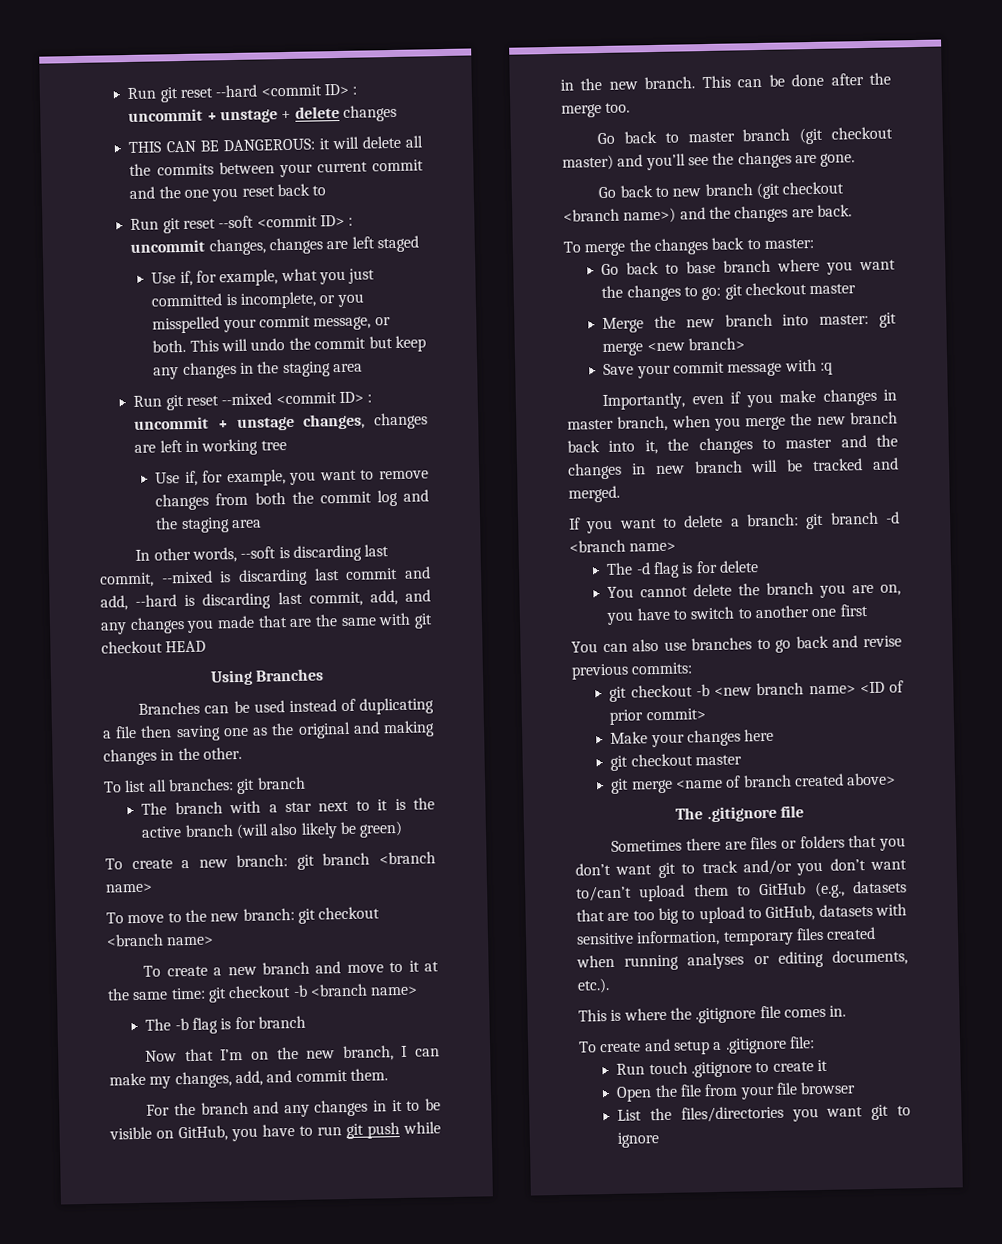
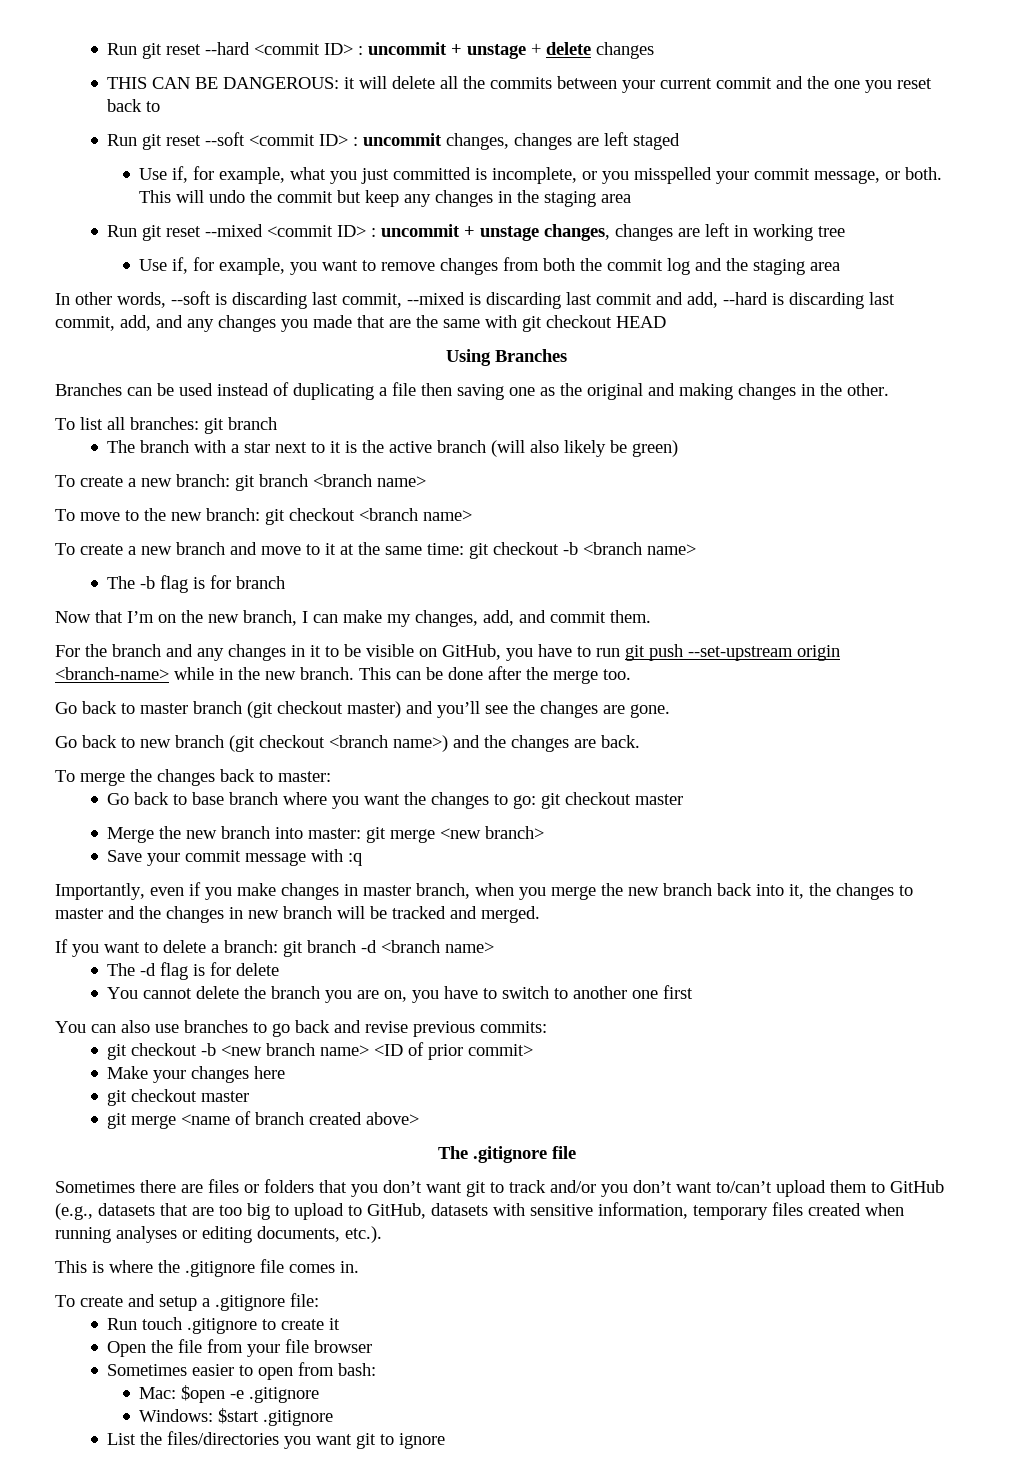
(400, 1130) none -> [688,645,840,661] [55,667,169,680] --set-upstream origin <branch-name>
(857, 1088) none -> [107,1362,377,1380] [139,1385,320,1403] [139,1408,334,1426] // Sometimes easier to open from bash: // Mac: $open -e .gitignore // Windows: $start .gitignore

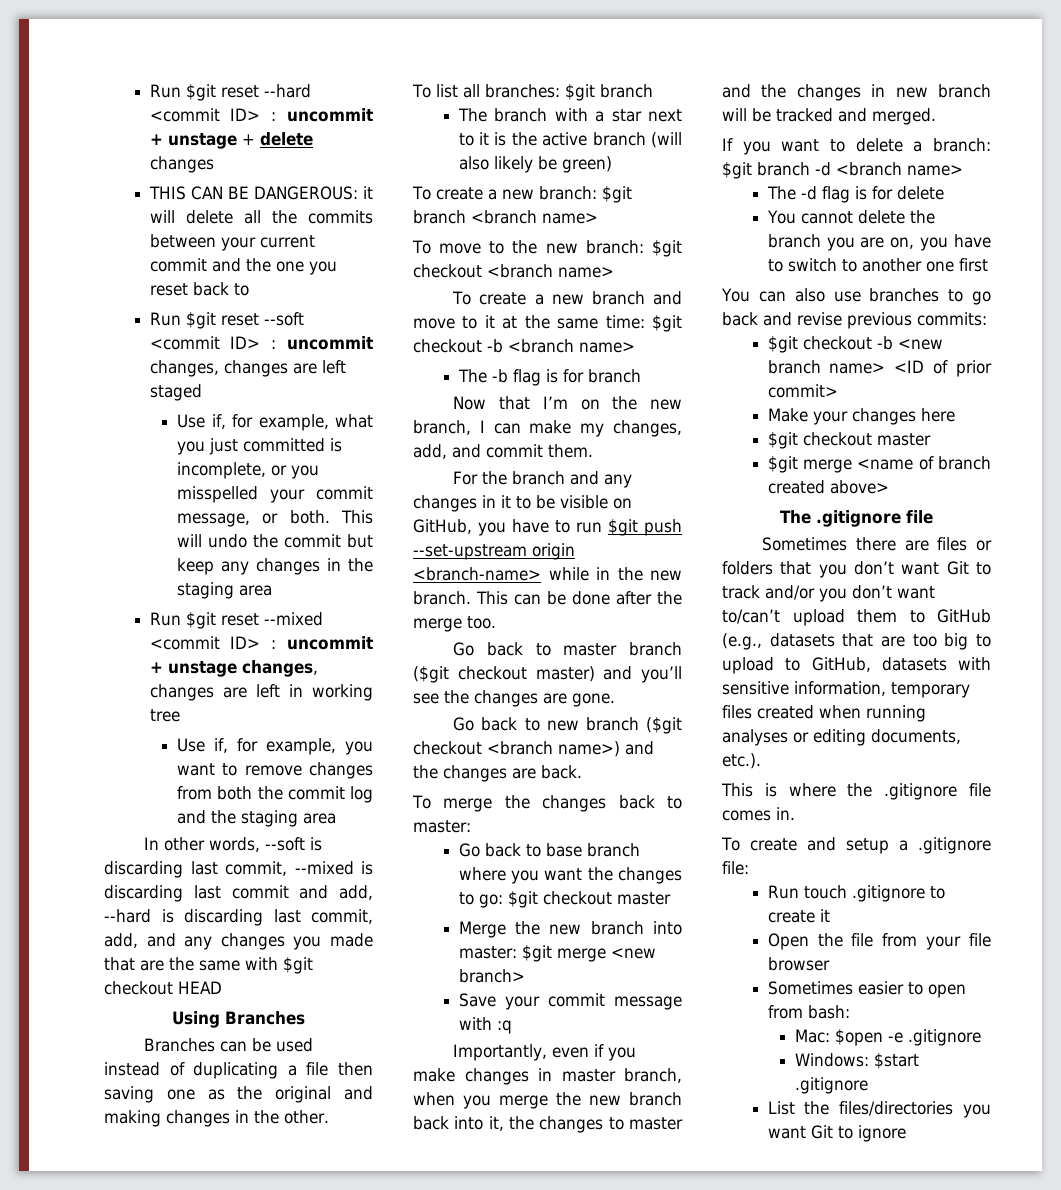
[107,43,163,59] Run git -> [149,84,216,101] Run $git
[142,134,163,150] git -> [185,312,216,329] $git
[142,225,163,241] git -> [185,612,216,629] $git
[522,316,542,332] git -> [283,957,313,974] $git
[204,418,224,434] git -> [564,84,595,101] $git
[235,475,255,491] git -> [601,186,632,203] $git
[265,509,285,525] git -> [652,240,682,257] $git
[469,543,489,559] git -> [652,315,682,332] $git
[625,645,645,661] git -> [608,519,638,536] $git
[247,701,273,718] (git -> [413,666,449,683] ($git
[229,735,255,752] (git -> [646,717,682,734] ($git
[541,793,562,809] git -> [507,891,538,908] $git
[366,827,387,843] git -> [521,945,552,962] $git
[283,941,303,957] git -> [722,162,752,179] $git
[107,1044,128,1060] git -> [767,336,798,353] $git
[107,1089,250,1106] [107,1113,128,1129] git checkout master // git -> [767,432,931,449] [767,456,798,473] $git checkout master // $git
[466,1181,486,1197] git -> [946,561,969,575] Git
[356,1433,377,1449] git -> [810,1125,833,1139] Git

